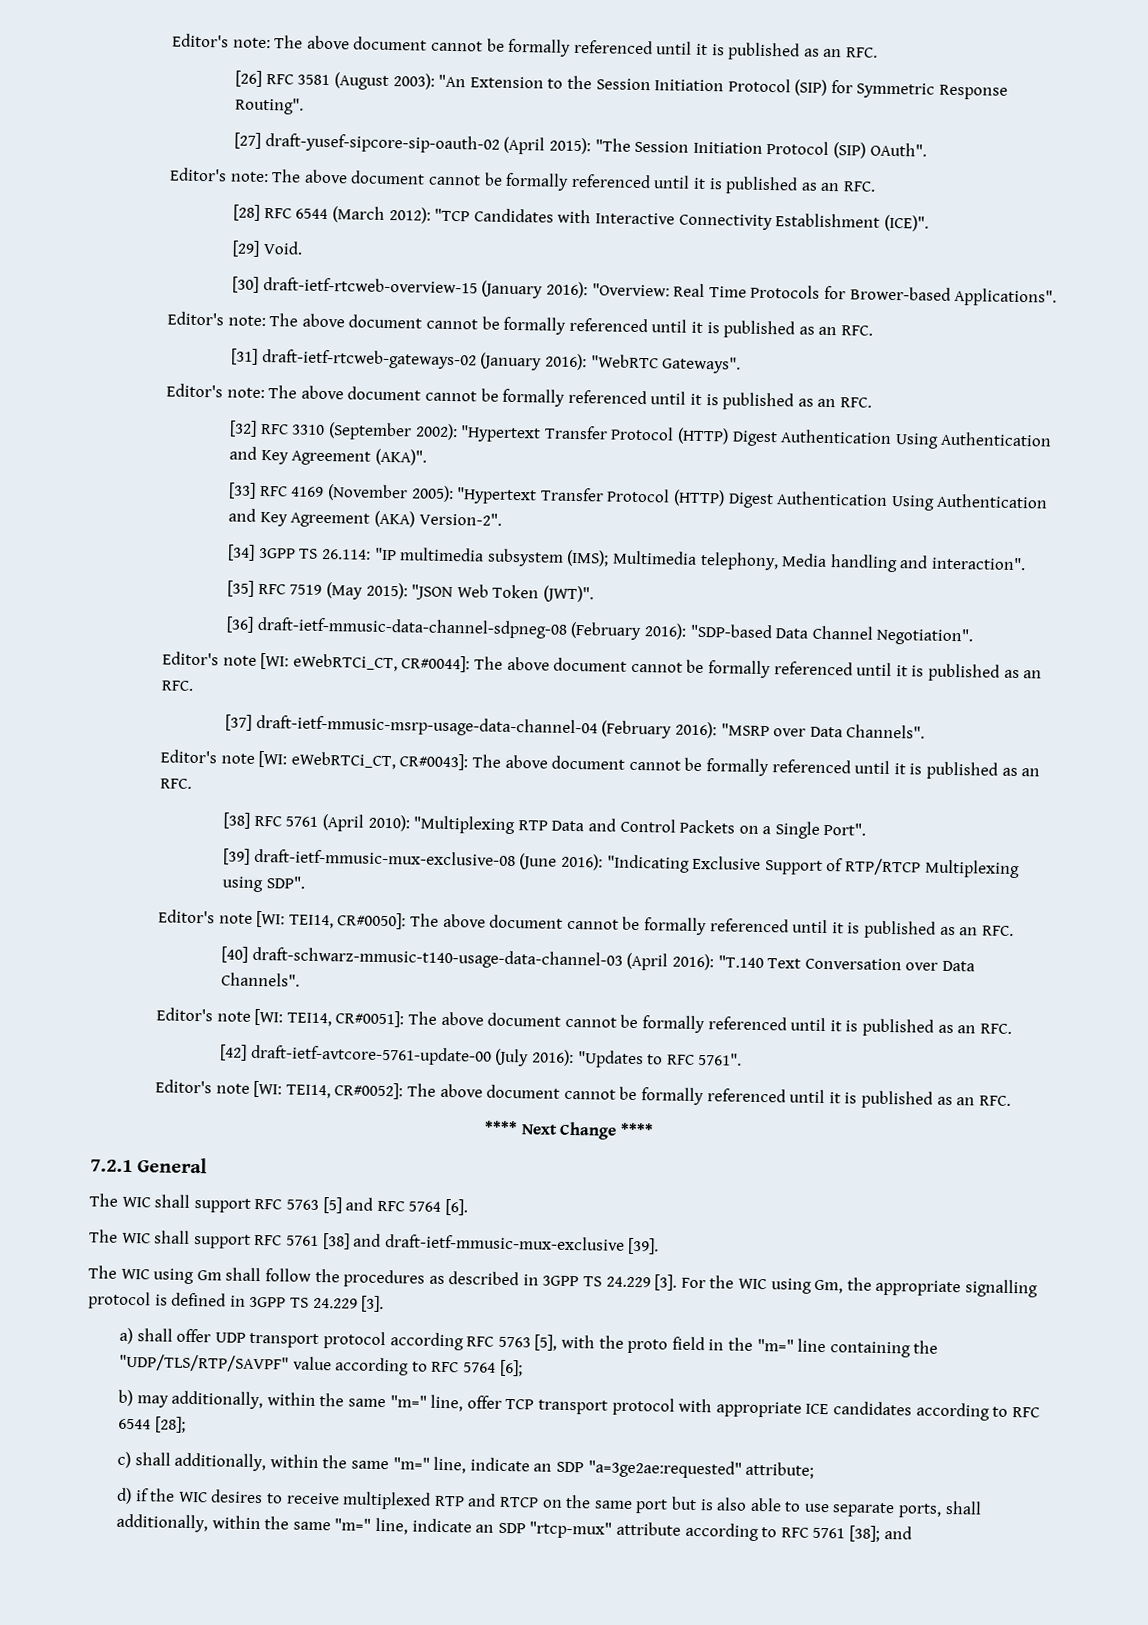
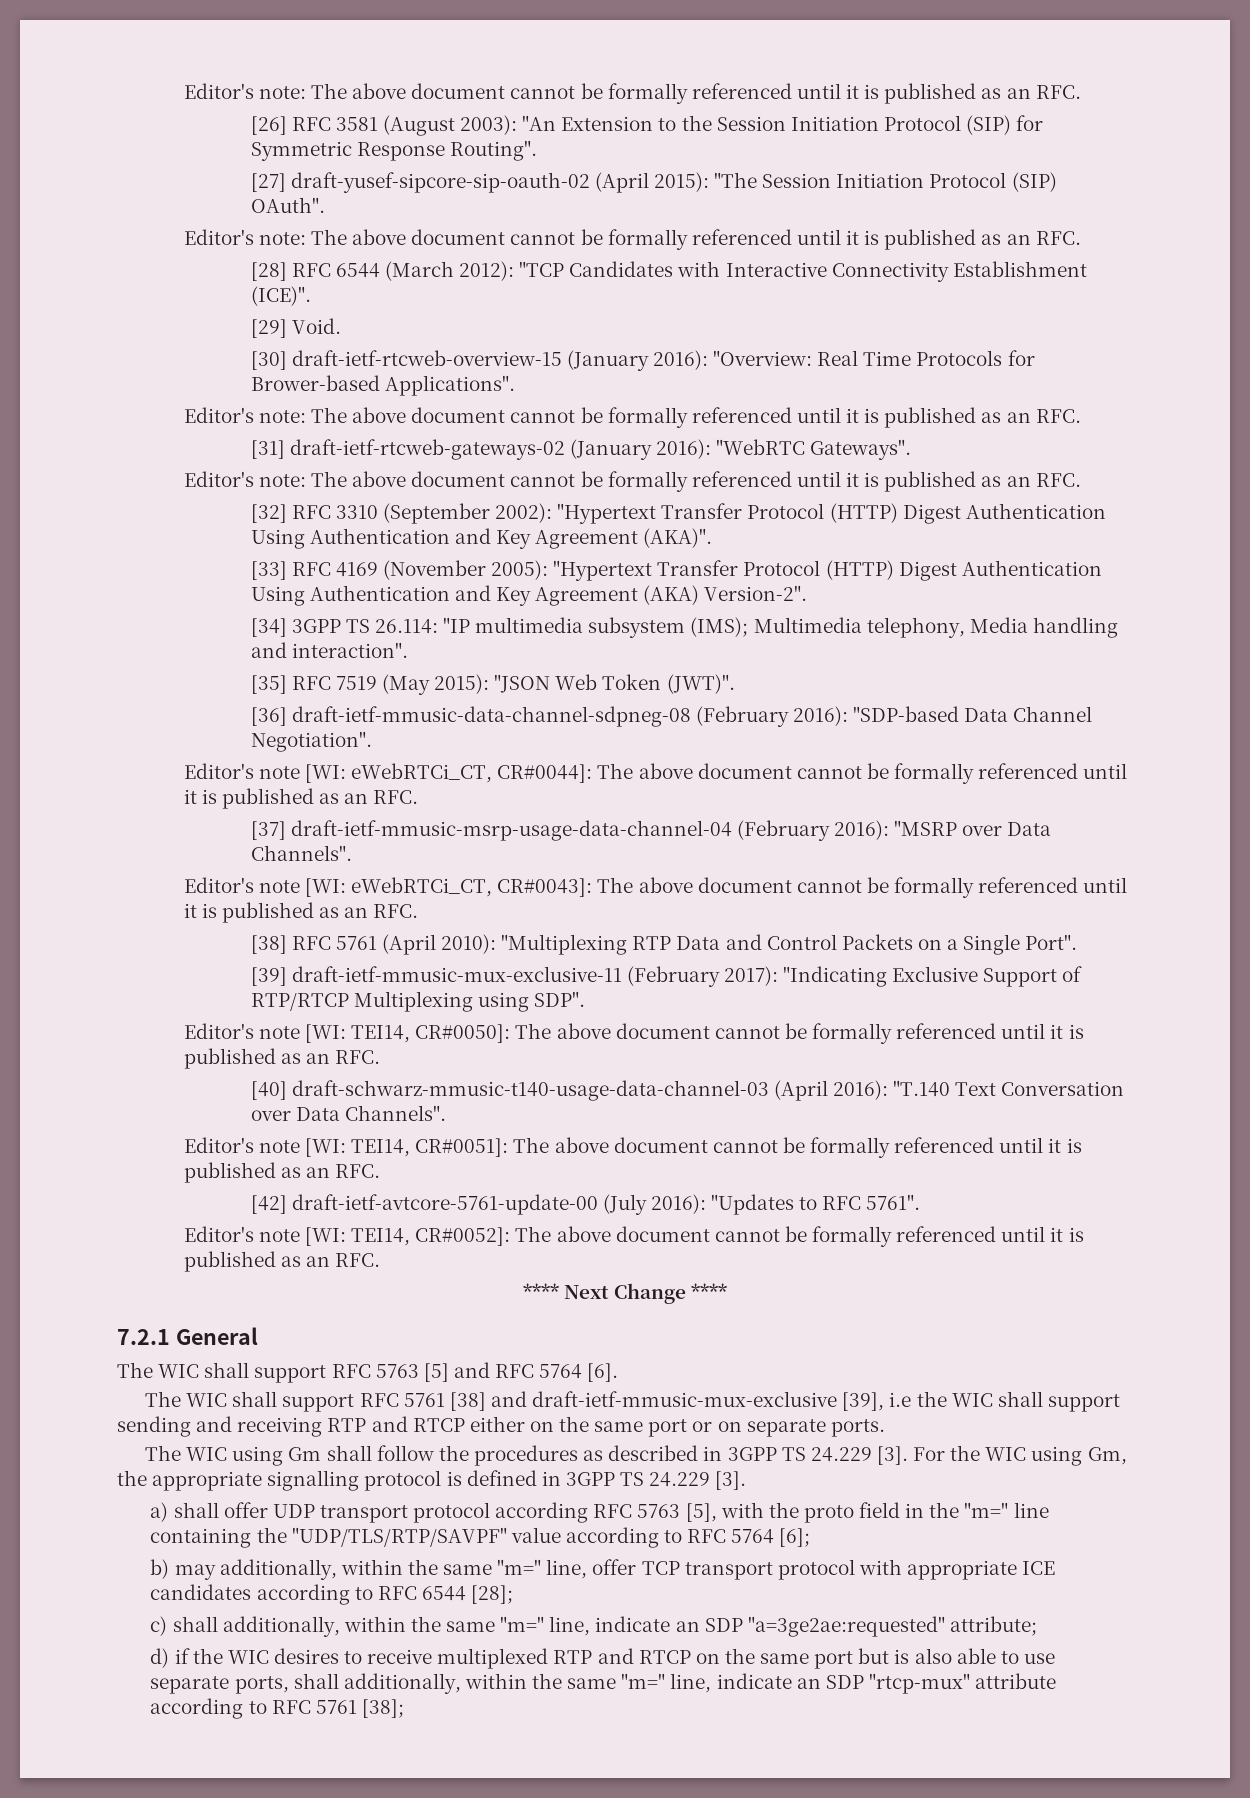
[253,848,603,871] draft-ietf-mmusic-mux-exclusive-08 (June 2016): -> [291,966,778,987] draft-ietf-mmusic-mux-exclusive-11 (February 2017):
[627,1237,660,1255] [39]. -> [842,1391,1120,1412] [117,1416,885,1437] [39], i.e the WIC shall support sending and receiving RTP and RTCP either on the same port or on separate ports.
[883,1526,912,1540] and -> (404, 1708) none

